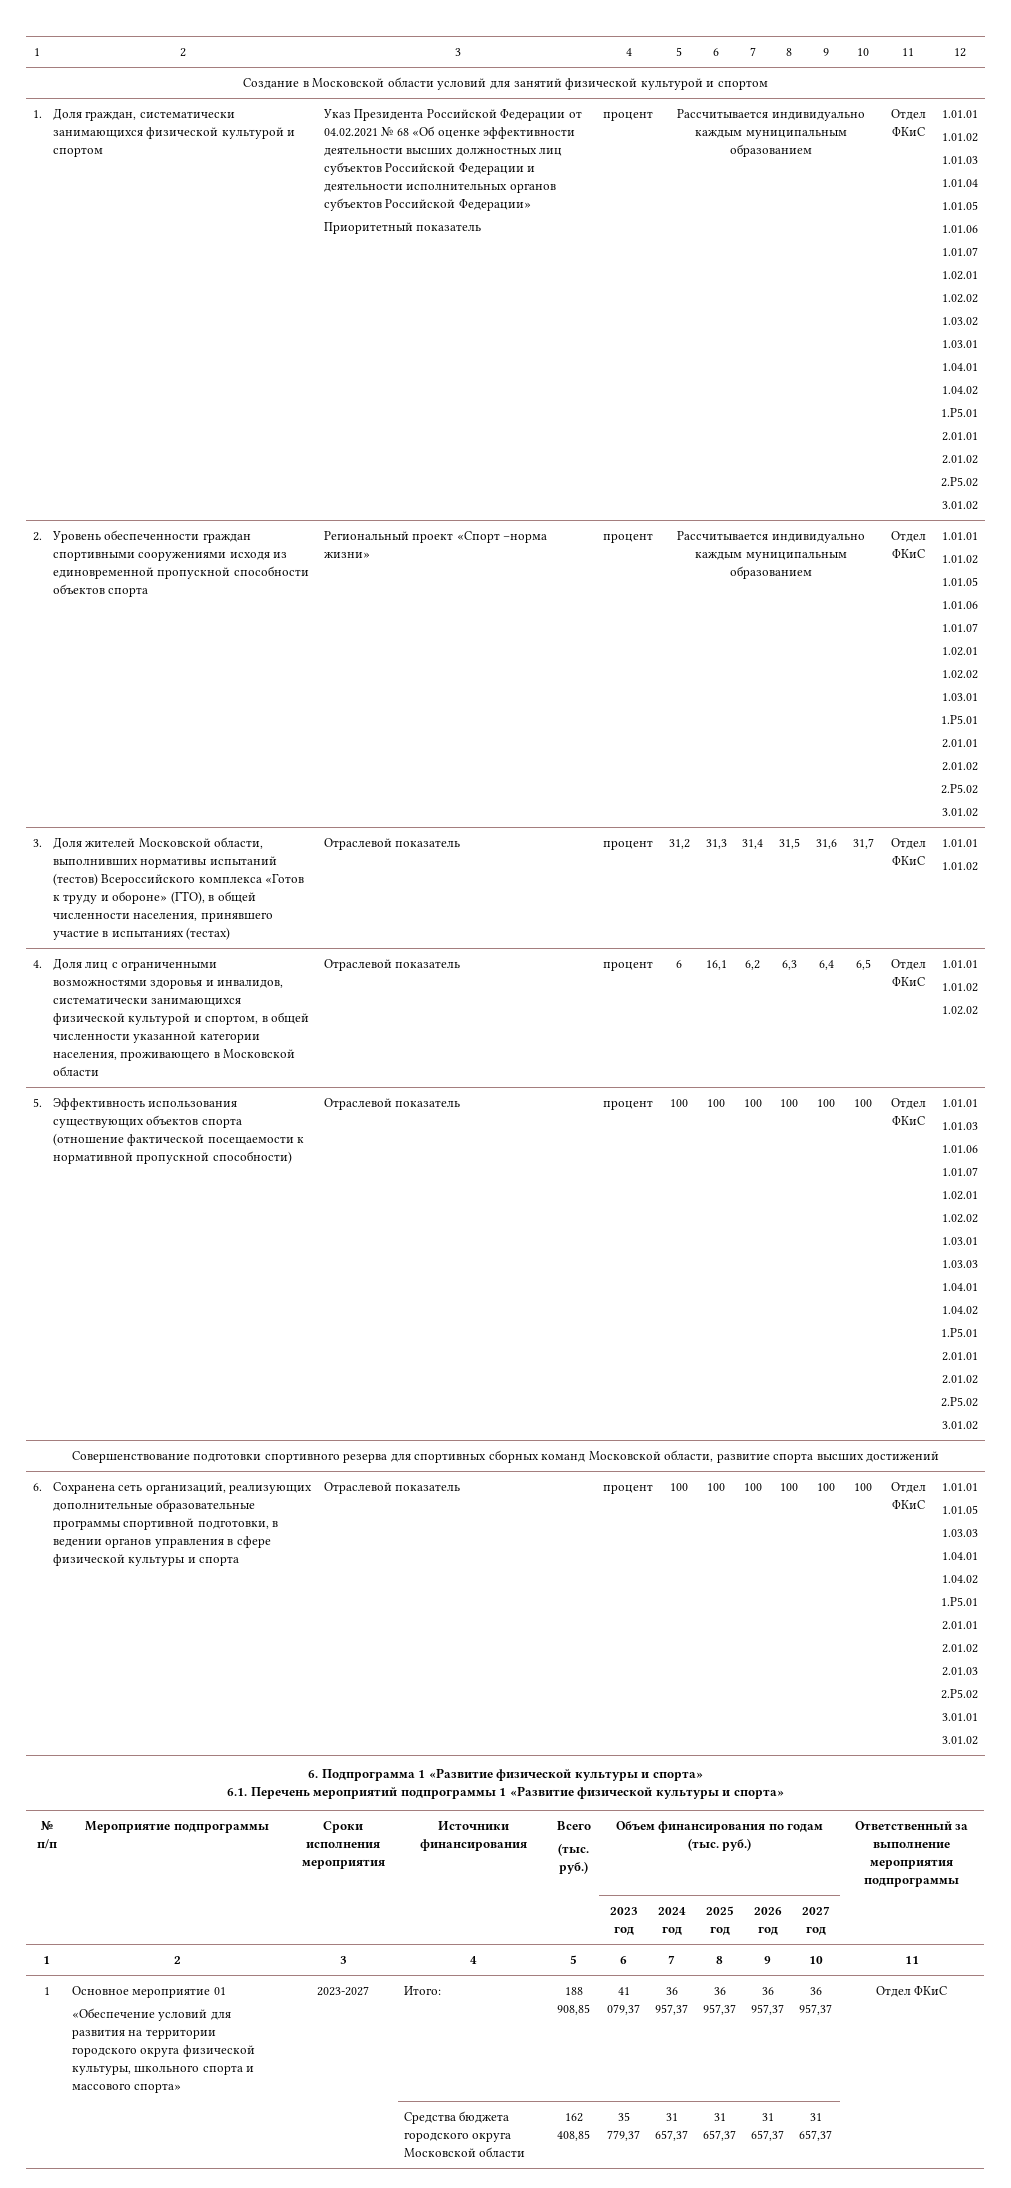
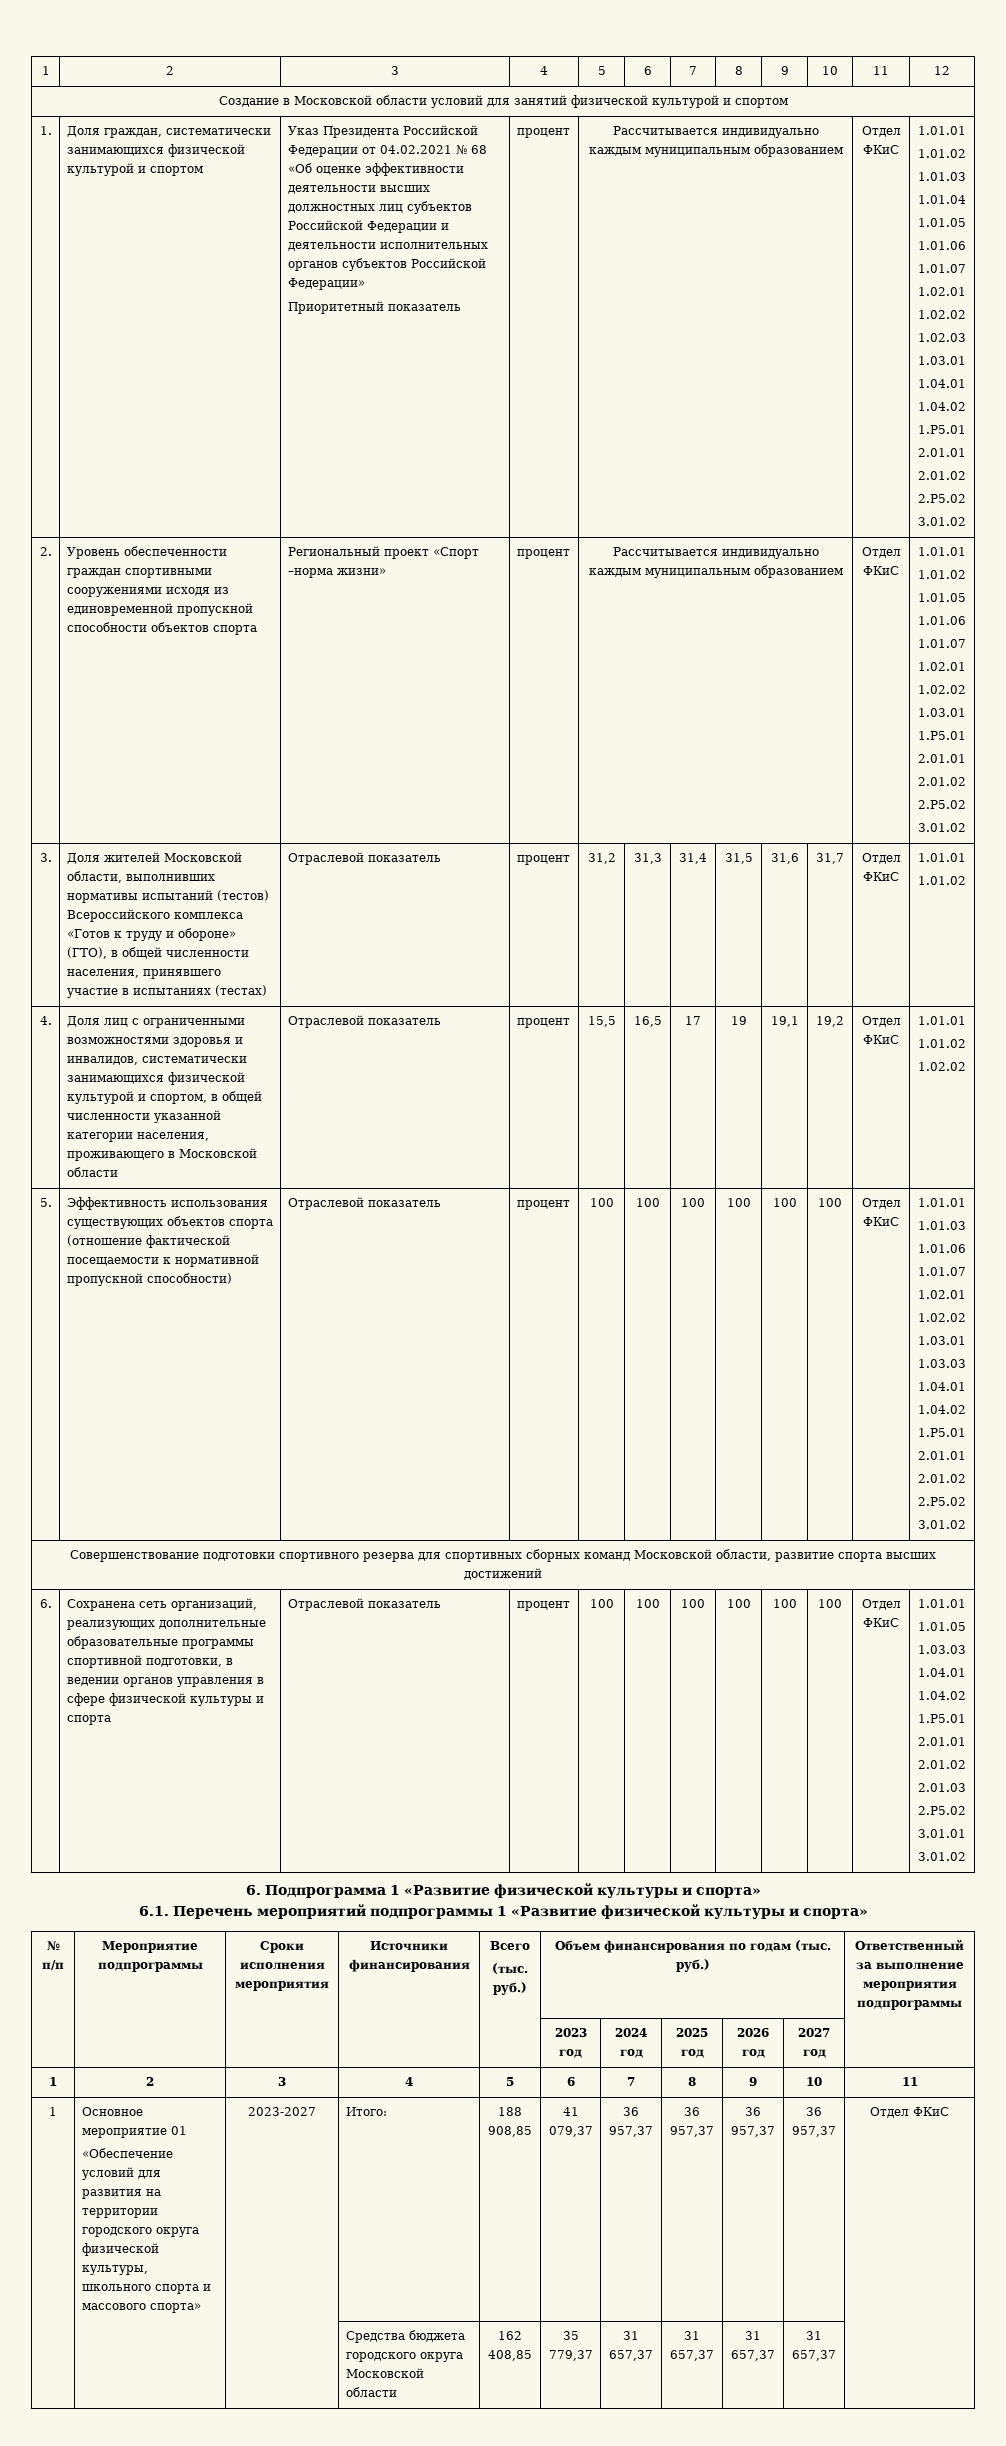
[941,317,978,326] 1.03.02 -> [918,333,966,342] 1.02.03
[676,960,682,968] [705,960,727,970] [745,960,760,970] [781,960,797,970] [818,960,834,970] [855,959,871,970] 6 | 16,1 | 6,2 | 6,3 | 6,4 | 6,5 -> [587,1016,616,1027] [633,1016,662,1027] [685,1016,701,1025] [730,1016,747,1025] [770,1016,799,1027] [816,1016,844,1027] 15,5 | 16,5 | 17 | 19 | 19,1 | 19,2

